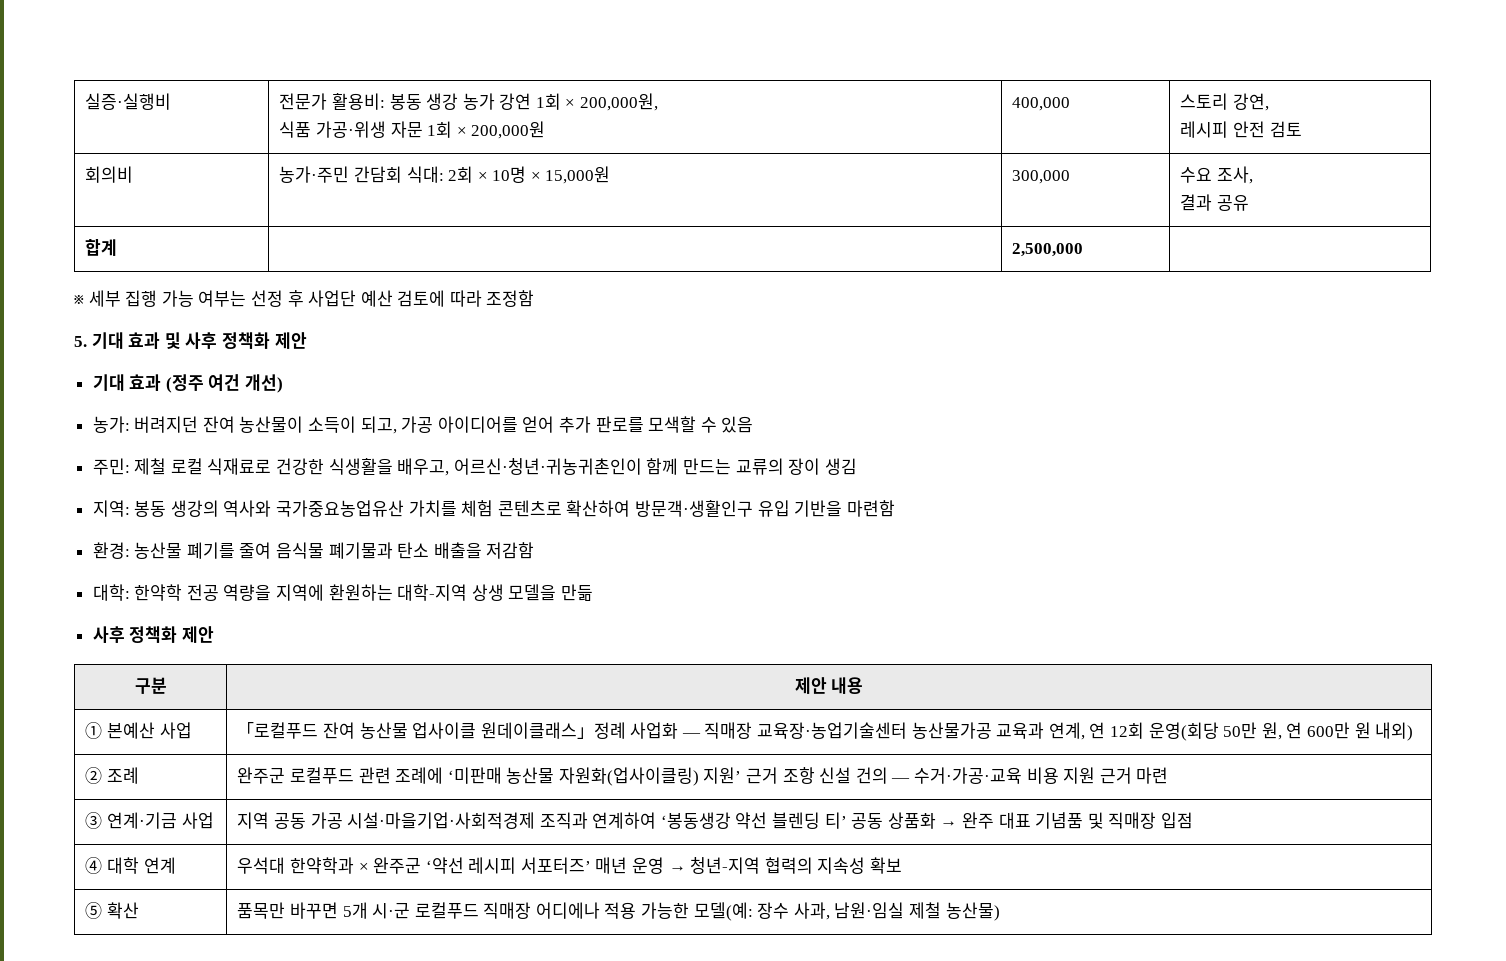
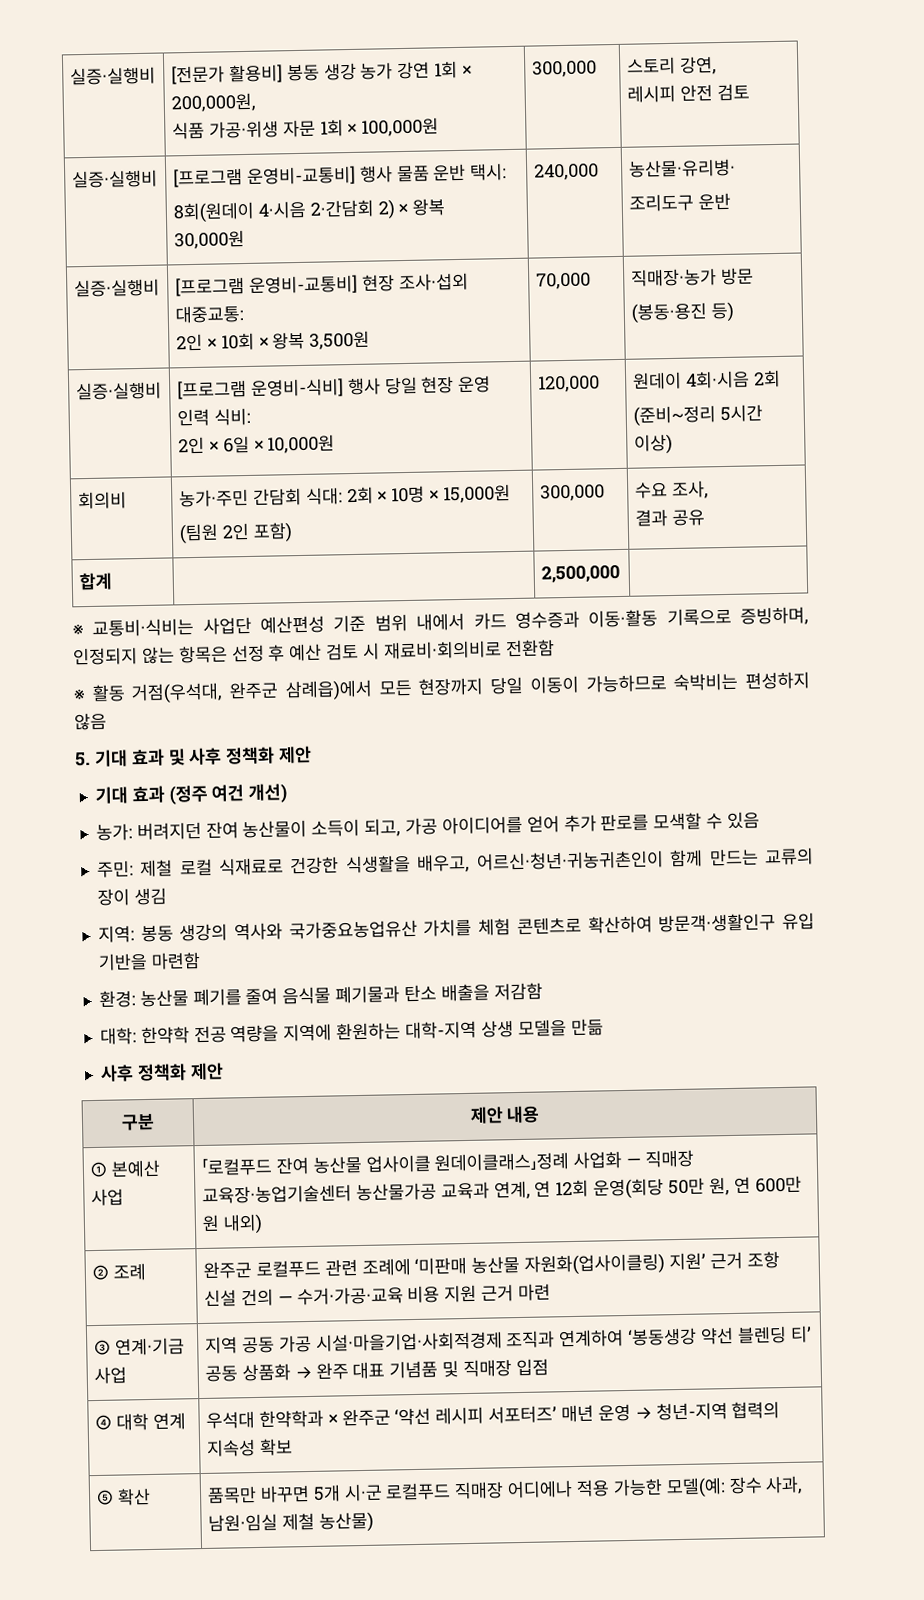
[85,93,172,110] [279,93,385,110] 실증·실행비 | 전문가 활용비: -> [69,66,156,86] [170,64,283,85] 실증·실행비 | [전문가 활용비]
[471,121,546,139] [1012,97,1071,111] 200,000원 | 400,000 -> [361,117,440,137] [531,60,597,78] 100,000원 | 300,000
(1302, 129) none -> [71,169,158,189] [172,163,508,188] [172,198,446,224] [173,230,245,250] [533,163,599,181] [627,158,736,178] [628,192,731,212] [73,278,160,298] [174,272,469,297] [174,305,244,324] [175,330,371,352] [535,272,591,290] [630,267,754,287] [630,301,735,324] [75,381,162,401] [176,375,492,400] [176,407,251,427] [177,434,336,455] [537,375,600,393] [631,369,781,390] [632,404,763,427] [633,433,673,455] // 실증·실행비 | [프로그램 운영비-교통비] 행사 물품 운반 택시: // 8회(원데이 4·시음 2·간담회 2) × 왕복 30,000원 | 240,000 | 농산물·유리병· // 조리도구 운반 // 실증·실행비 | [프로그램 운영비-교통비] 현장 조사·섭외 대중교통: // 2인 × 10회 × 왕복 3,500원 | 70,000 | 직매장·농가 방문 // (봉동·용진 등) // 실증·실행비 | [프로그램 운영비-식비] 행사 당일 현장 운영 인력 식비: // 2인 × 6일 × 10,000원 | 120,000 | 원데이 4회·시음 2회 // (준비~정리 5시간 이상)
(611, 175) none -> [178,522,293,545] // (팀원 2인 포함)
[88,290,535,307] 세부 집행 가능 여부는 선정 후 사업단 예산 검토에 따라 조정함 -> [92,606,809,637] [73,639,555,666] [73,671,811,705] [74,712,107,731] 교통비·식비는 사업단 예산편성 기준 범위 내에서 카드 영수증과 이동·활동 기록으로 증빙하며, 인정되지 않는 항목은 선정 후 예산 검토 시 재료비·회의비로 전환함 // ※ 활동 거점(우석대, 완주군 삼례읍)에서 모든 현장까지 당일 이동이 가능하므로 숙박비는 편성하지 않음

